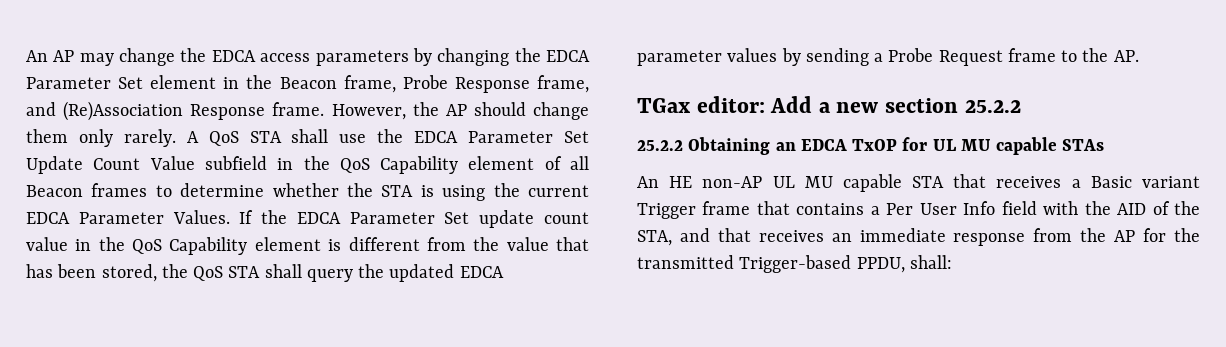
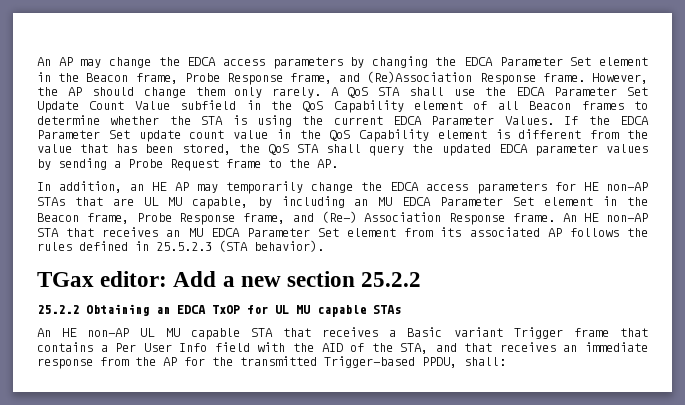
(1139, 56) none -> [37,181,648,194] [37,196,648,209] [37,211,648,225] [37,227,648,237] [37,240,324,252] // In addition, an HE AP may temporarily change the EDCA access parameters for HE non-AP STAs that are UL MU capable, by including an MU EDCA Parameter Set element in the Beacon frame, Probe Response frame, and (Re-) Association Response frame. An HE non-AP STA that receives an MU EDCA Parameter Set element from its associated AP follows the rules defined in 25.5.2.3 (STA behavior).

